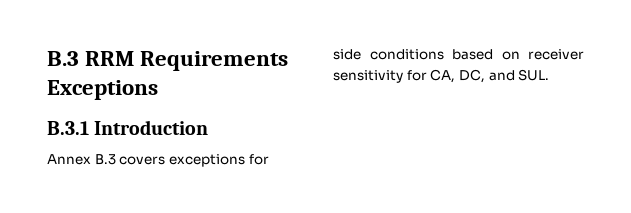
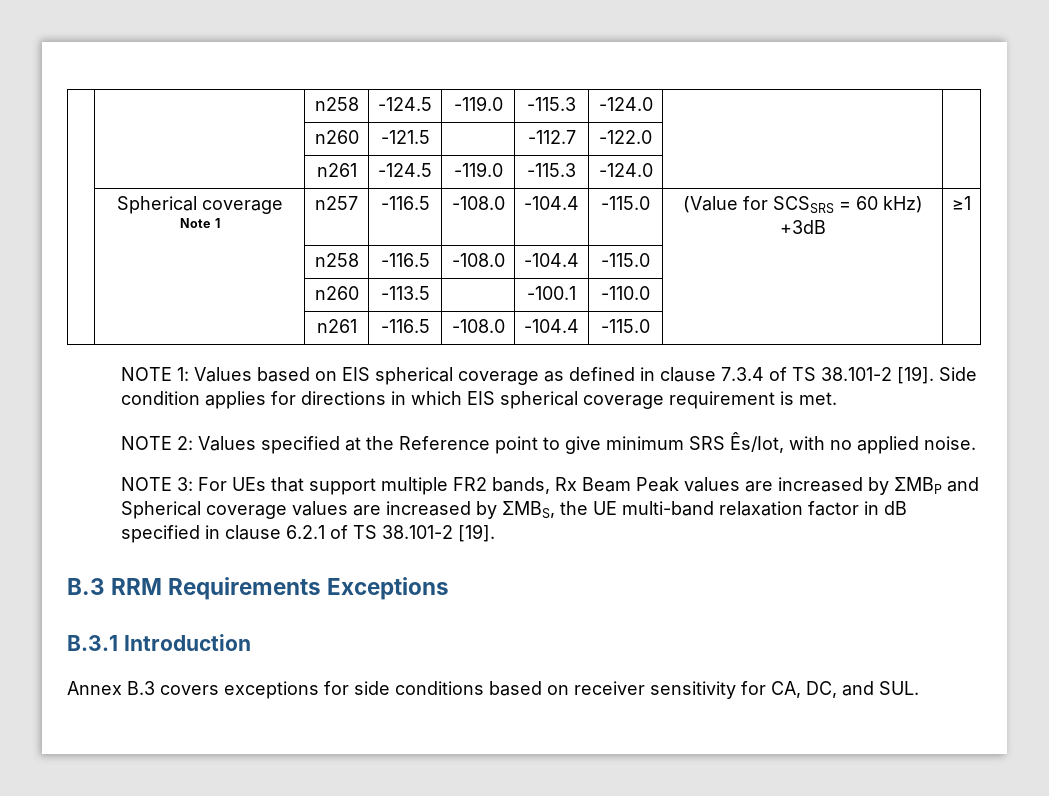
(47, 58) none -> [314,97,359,111] [378,97,432,111] [453,96,503,111] [527,97,576,111] [598,97,653,111] [314,130,359,144] [380,130,430,144] [527,130,576,144] [599,130,652,144] [316,163,357,177] [378,163,432,177] [453,162,503,177] [527,163,576,177] [598,163,653,177] [116,196,283,214] [179,218,220,228] [315,196,358,210] [380,196,430,210] [451,196,505,210] [524,196,579,210] [601,196,650,210] [682,196,923,214] [779,220,826,234] [952,196,971,210] [314,253,359,267] [380,253,430,267] [451,253,505,267] [524,253,579,267] [601,253,650,267] [314,286,359,300] [380,286,430,300] [527,286,576,300] [601,286,650,300] [316,319,357,333] [380,319,430,333] [451,319,505,333] [524,319,579,333] [601,319,650,333] [120,366,977,385] [120,391,837,409] [120,432,976,454] [120,477,979,495] [120,501,907,519] [120,524,495,543] | | n258 | -124.5 | -119.0 | -115.3 | -124.0 | | // | | n260 | -121.5 | | -112.7 | -122.0 | | // | | n261 | -124.5 | -119.0 | -115.3 | -124.0 | | // | Spherical coverage Note 1 | n257 | -116.5 | -108.0 | -104.4 | -115.0 | (Value for SCSSRS = 60 kHz) +3dB | ≥1 // | | n258 | -116.5 | -108.0 | -104.4 | -115.0 | | // | | n260 | -113.5 | | -100.1 | -110.0 | | // | | n261 | -116.5 | -108.0 | -104.4 | -115.0 | | // NOTE 1: Values based on EIS spherical coverage as defined in clause 7.3.4 of TS 38.101-2 [19]. Side condition applies for directions in which EIS spherical coverage requirement is met. // NOTE 2: Values specified at the Reference point to give minimum SRS Ês/Iot, with no applied noise. // NOTE 3: For UEs that support multiple FR2 bands, Rx Beam Peak values are increased by ΣMBP and Spherical coverage values are increased by ΣMBS, the UE multi-band relaxation factor in dB specified in clause 6.2.1 of TS 38.101-2 [19]. //

